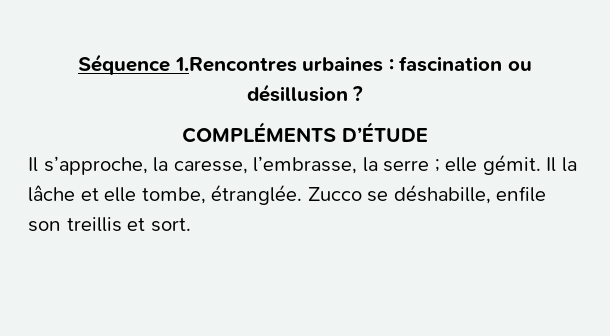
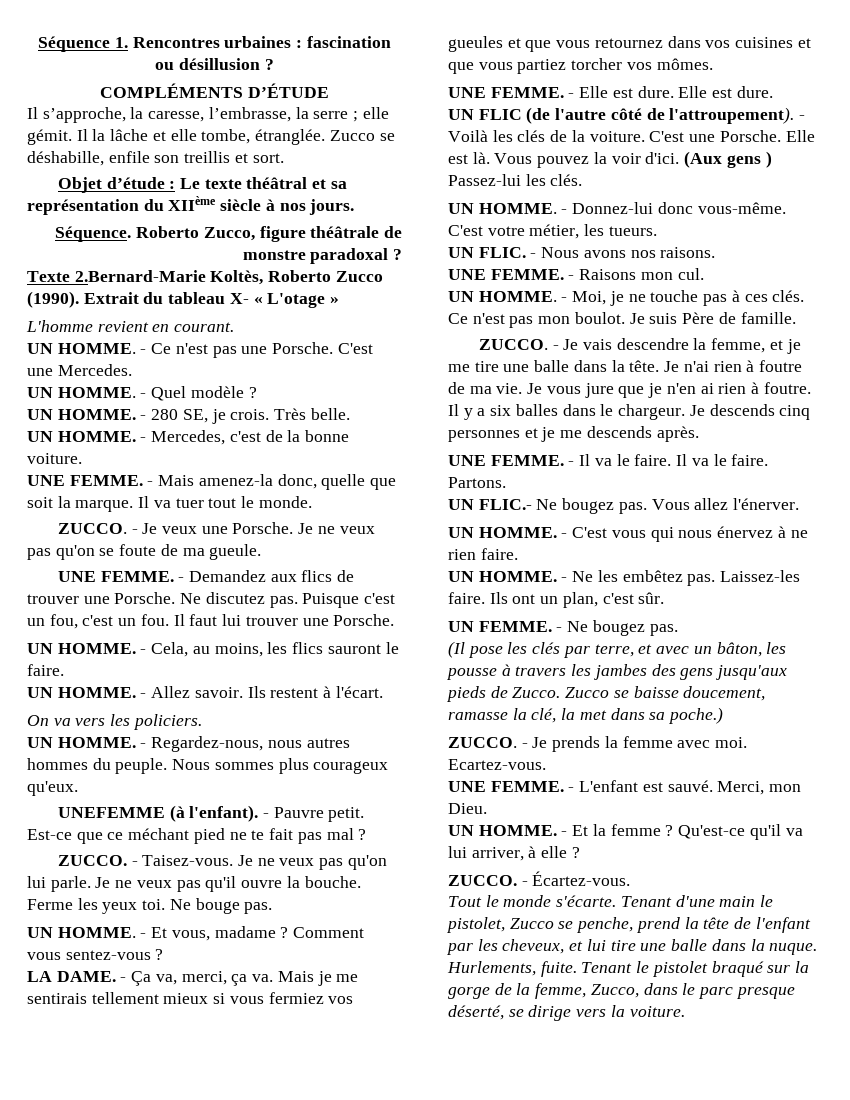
[174,57,297,72] 1.Rencontres -> [114,37,220,48] 1. Rencontres
(191, 225) none -> [57,177,347,193] [27,196,355,215] [55,226,402,242] [242,248,403,264] [27,270,383,285] [27,291,340,308] [26,320,235,332] [27,342,373,358] [27,364,132,376] [27,386,257,401] [27,408,350,424] [27,430,350,445] [27,453,82,464] [27,474,397,490] [27,496,312,512] [57,522,375,534] [27,544,262,560] [57,570,355,582] [27,592,396,608] [27,614,395,629] [27,642,399,657] [27,664,64,676] [27,686,383,698] [27,714,202,730] [27,736,350,752] [27,758,389,774] [27,781,78,796] [57,805,365,822] [27,828,367,844] [57,855,387,870] [27,876,361,892] [27,898,273,914] [27,926,365,941] [27,949,164,960] [27,971,359,986] [27,992,354,1004] [448,36,811,52] [448,58,713,74] [448,86,773,98] [448,107,806,124] [448,130,815,142] [448,151,772,168] [448,174,583,186] [448,202,786,214] [448,224,657,239] [448,247,716,258] [448,268,704,280] [448,290,805,306] [448,312,796,328] [478,338,801,354] [448,360,802,372] [448,382,811,398] [448,404,811,420] [448,426,699,442] [448,454,769,466] [448,477,506,488] [448,498,800,514] [448,526,808,542] [448,548,518,560] [448,570,801,586] [448,592,665,608] [448,620,678,636] [448,641,787,658] [446,664,788,680] [446,686,766,702] [448,707,724,724] [448,736,748,752] [448,759,546,770] [448,780,802,795] [448,803,487,814] [448,824,803,840] [448,846,580,861] [448,871,631,886] [448,895,774,907] [446,917,811,933] [446,939,818,955] [447,961,810,977] [448,983,795,999] [448,1005,685,1021] // Objet d’étude : Le texte théâtral et sa représentation du XIIème siècle à nos jours. // Séquence. Roberto Zucco, figure théâtrale de monstre paradoxal ? // Texte 2.Bernard-Marie Koltès, Roberto Zucco (1990). Extrait du tableau X- « L'otage » // L'homme revient en courant. // UN HOMME. - Ce n'est pas une Porsche. C'est une Mercedes. // UN HOMME. - Quel modèle ? // UN HOMME. - 280 SE, je crois. Très belle. // UN HOMME. - Mercedes, c'est de la bonne voiture. // UNE FEMME. - Mais amenez-la donc, quelle que soit la marque. Il va tuer tout le monde. // ZUCCO. - Je veux une Porsche. Je ne veux pas qu'on se foute de ma gueule. // UNE FEMME. - Demandez aux flics de trouver une Porsche. Ne discutez pas. Puisque c'est un fou, c'est un fou. Il faut lui trouver une Porsche. // UN HOMME. - Cela, au moins, les flics sauront le faire. // UN HOMME. - Allez savoir. Ils restent à l'écart. // On va vers les policiers. // UN HOMME. - Regardez-nous, nous autres hommes du peuple. Nous sommes plus courageux qu'eux. // UNEFEMME (à l'enfant). - Pauvre petit. Est-ce que ce méchant pied ne te fait pas mal ? // ZUCCO. - Taisez-vous. Je ne veux pas qu'on lui parle. Je ne veux pas qu'il ouvre la bouche. Ferme les yeux toi. Ne bouge pas. // UN HOMME. - Et vous, madame ? Comment vous sentez-vous ? // LA DAME. - Ça va, merci, ça va. Mais je me sentirais tellement mieux si vous fermiez vos gueules et que vous retournez dans vos cuisines et que vous partiez torcher vos mômes. // UNE FEMME. - Elle est dure. Elle est dure. // UN FLIC (de l'autre côté de l'attroupement). - Voilà les clés de la voiture. C'est une Porsche. Elle est là. Vous pouvez la voir d'ici. (Aux gens ) Passez-lui les clés. // UN HOMME. - Donnez-lui donc vous-même. C'est votre métier, les tueurs. // UN FLIC. - Nous avons nos raisons. // UNE FEMME. - Raisons mon cul. // UN HOMME. - Moi, je ne touche pas à ces clés. Ce n'est pas mon boulot. Je suis Père de famille. // ZUCCO. - Je vais descendre la femme, et je me tire une balle dans la tête. Je n'ai rien à foutre de ma vie. Je vous jure que je n'en ai rien à foutre. Il y a six balles dans le chargeur. Je descends cinq personnes et je me descends après. // UNE FEMME. - Il va le faire. Il va le faire. Partons. // UN FLIC.- Ne bougez pas. Vous allez l'énerver. // UN HOMME. - C'est vous qui nous énervez à ne rien faire. // UN HOMME. - Ne les embêtez pas. Laissez-les faire. Ils ont un plan, c'est sûr. // UN FEMME. - Ne bougez pas. // (Il pose les clés par terre, et avec un bâton, les pousse à travers les jambes des gens jusqu'aux pieds de Zucco. Zucco se baisse doucement, ramasse la clé, la met dans sa poche.) // ZUCCO. - Je prends la femme avec moi. Ecartez-vous. // UNE FEMME. - L'enfant est sauvé. Merci, mon Dieu. // UN HOMME. - Et la femme ? Qu'est-ce qu'il va lui arriver, à elle ? // ZUCCO. - Écartez-vous. // Tout le monde s'écarte. Tenant d'une main le pistolet, Zucco se penche, prend la tête de l'enfant par les cheveux, et lui tire une balle dans la nuque. Hurlements, fuite. Tenant le pistolet braqué sur la gorge de la femme, Zucco, dans le parc presque déserté, se dirige vers la voiture.

